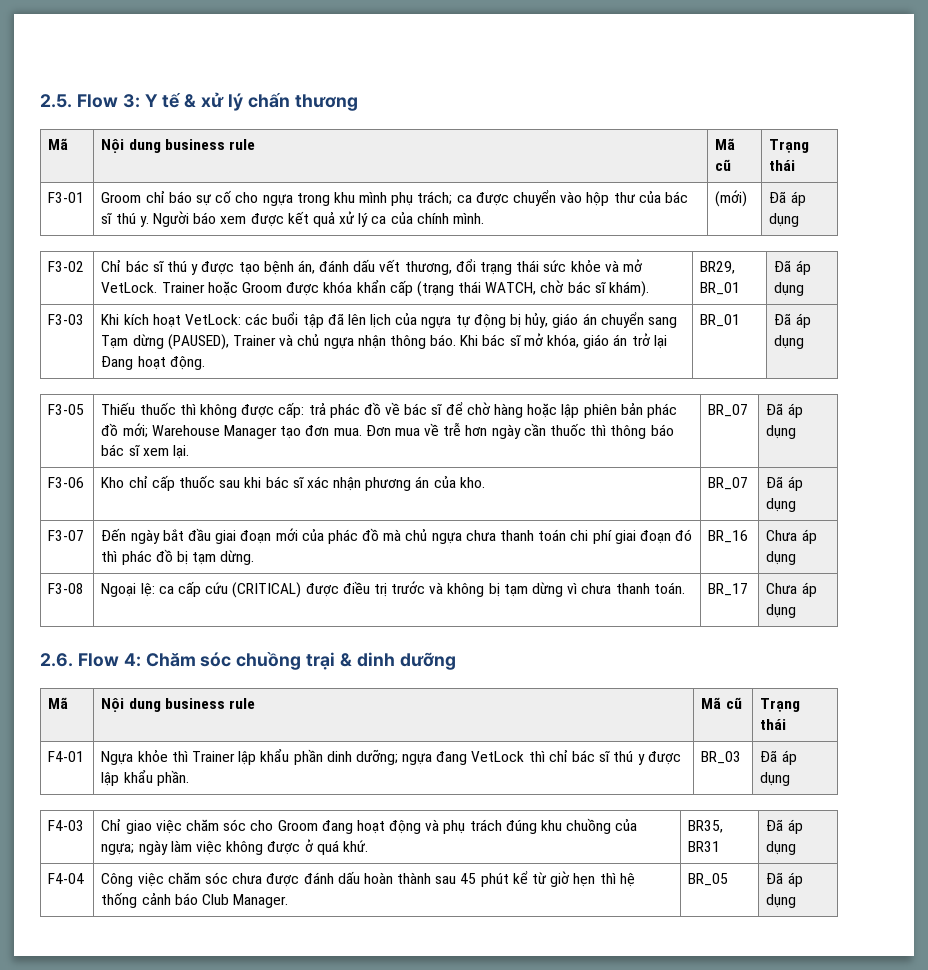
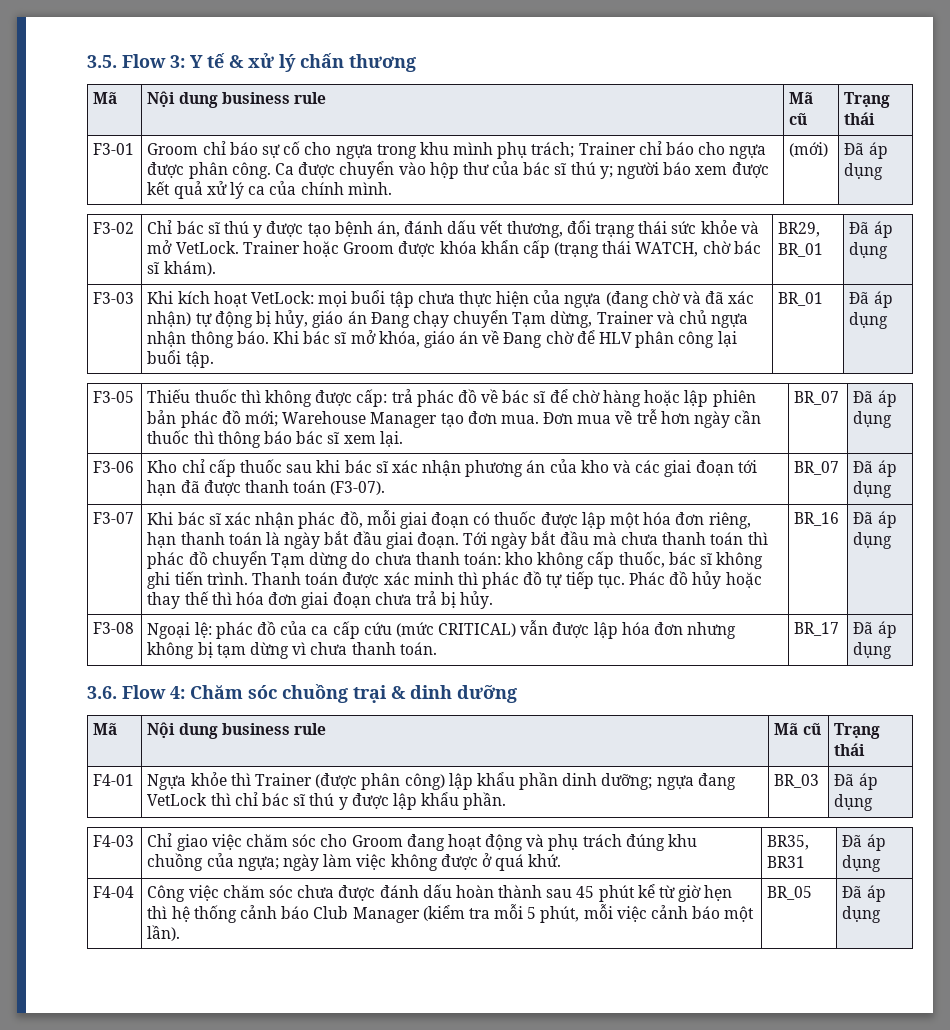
[40,94,72,108] 2.5. -> [87,55,117,68] 3.5.
[456,195,472,203] ca -> [578,141,767,159] [147,162,294,179] Trainer chỉ báo cho ngựa được phân công. Ca
[139,211,189,227] y. Người -> [599,162,659,179] y; người
[245,313,269,325] các -> [318,291,348,307] mọi
[327,313,452,328] đã lên lịch của ngựa -> [417,290,755,308] [147,311,192,327] chưa thực hiện của ngựa (đang chờ và đã xác nhận)
[600,312,677,328] [101,334,229,350] chuyển sang Tạm dừng (PAUSED), -> [370,310,593,328] Đang chạy chuyển Tạm dừng,
[631,333,667,349] [101,356,205,370] trở lại Đang hoạt động. -> [482,330,737,348] [147,350,214,368] về Đang chờ để HLV phân công lại buổi tập.
[459,477,485,488] kho. -> [580,460,757,477] [147,480,386,496] kho và các giai đoạn tới hạn đã được thanh toán (F3-07).
[101,528,693,544] [101,549,255,565] Đến ngày bắt đầu giai đoạn mới của phác đồ mà chủ ngựa chưa thanh toán chi phí giai đoạn đó thì phác đồ bị tạm dừng. -> [147,510,751,529] [147,531,768,549] [147,551,764,569] [147,571,762,589] [147,591,494,609] Khi bác sĩ xác nhận phác đồ, mỗi giai đoạn có thuốc được lập một hóa đơn riêng, hạn thanh toán là ngày bắt đầu giai đoạn. Tới ngày bắt đầu mà chưa thanh toán thì phác đồ chuyển Tạm dừng do chưa thanh toán: kho không cấp thuốc, bác sĩ không ghi tiến trình. Thanh toán được xác minh thì phác đồ tự tiếp tục. Phác đồ hủy hoặc thay thế thì hóa đơn giai đoạn chưa trả bị hủy.
[766,530,798,541] Chưa -> [853,512,874,524] Đã
[158,581,444,598] ca cấp cứu (CRITICAL) được điều trị trước và -> [215,620,737,639] phác đồ của ca cấp cứu (mức CRITICAL) vẫn được lập hóa đơn nhưng
[766,582,817,597] [766,604,797,618] [40,653,73,667] Chưa áp dụng // 2.6. -> [853,621,897,638] [853,642,893,659] [87,686,117,699] Đã áp dụng // 3.6.
(235, 756) none -> [315,773,445,790] (được phân công)
[233,894,289,908] Manager. -> [352,904,755,923] [147,925,181,941] Manager (kiểm tra mỗi 5 phút, mỗi việc cảnh báo một lần).

